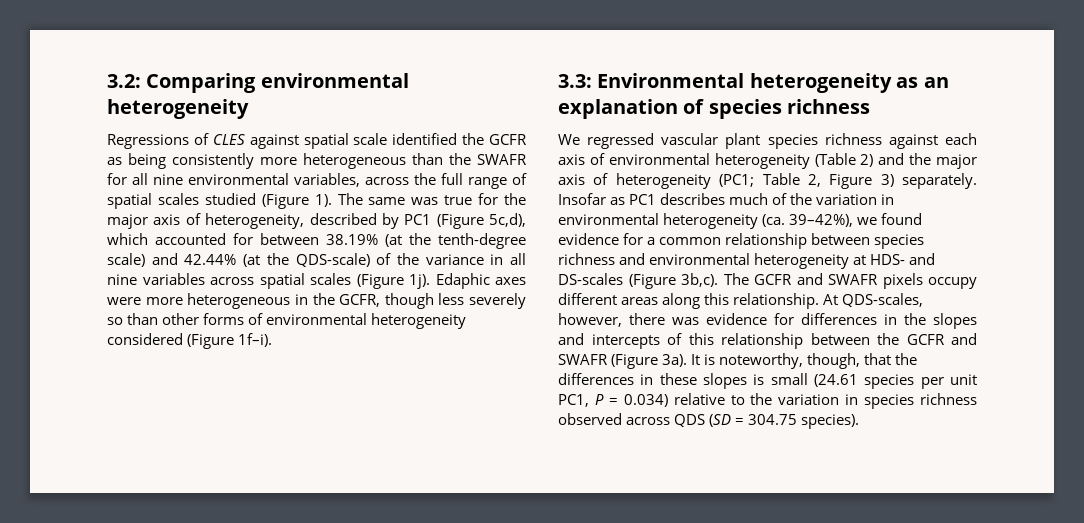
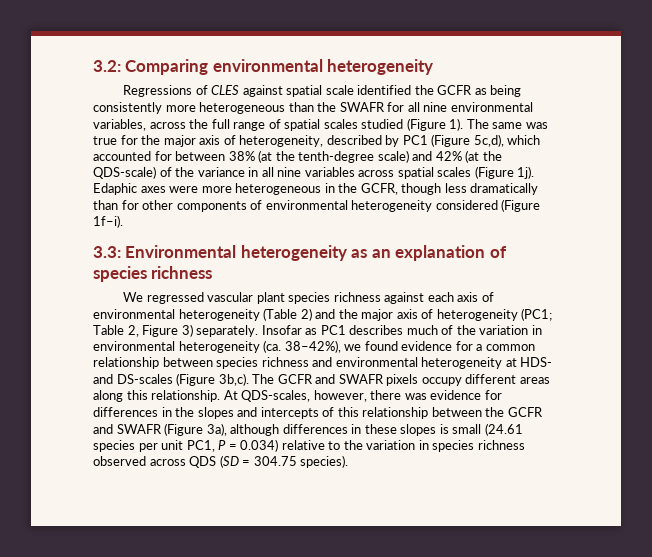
[326,234,378,245] 38.19% -> [228,151,255,161] 38%
[184,254,237,265] 42.44% -> [435,151,462,161] 42%
[469,293,526,309] [107,313,245,325] severely so than other forms -> [470,183,539,195] [93,200,247,212] dramatically than for other components
[789,214,854,227] 39–42%), -> [284,340,341,353] 38–42%),
[662,353,918,369] 3a). It is noteworthy, though, that the -> [206,423,280,436] 3a), although

